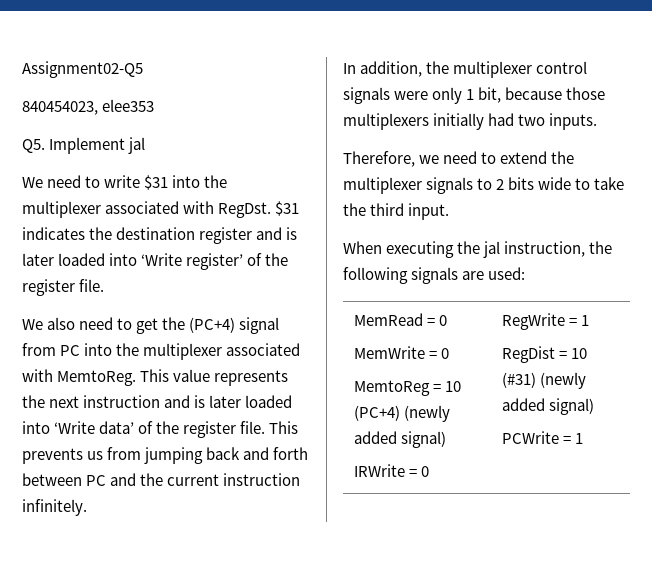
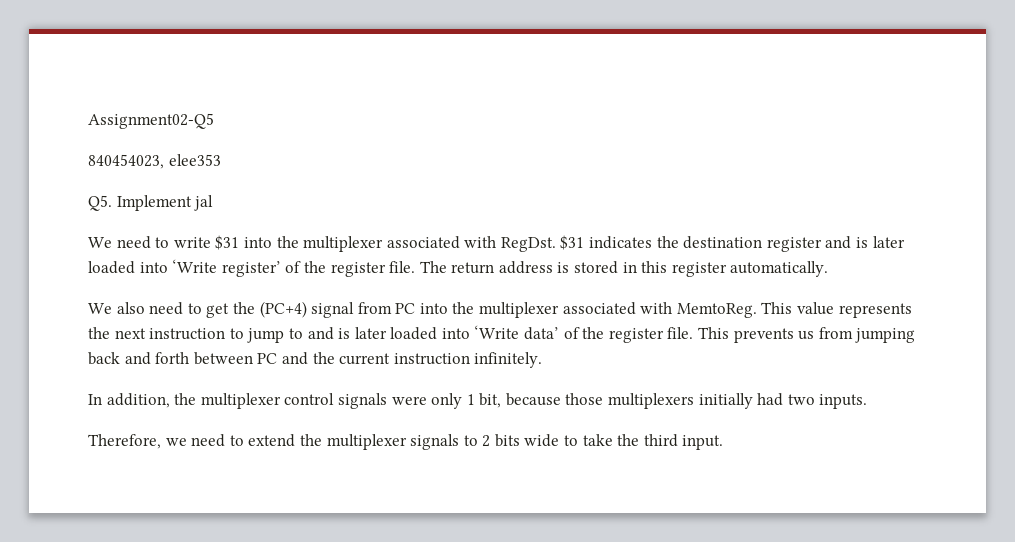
(105, 285) none -> [419,261,829,277] The return address is stored in this register automatically.
(161, 401) none -> [229,328,303,343] to jump to
[343,241,613,258] [343,267,526,284] [353,313,447,326] [353,346,449,359] [353,380,461,396] [353,405,450,422] [353,431,446,448] [353,464,429,477] [501,313,589,330] [501,346,587,363] [501,372,586,389] [501,398,594,415] [501,431,583,444] // When executing the jal instruction, the following signals are used: // MemRead = 0 // MemWrite = 0 // MemtoReg = 10 (PC+4) (newly added signal) // IRWrite = 0 | RegWrite = 1 // RegDist = 10 (#31) (newly added signal) // PCWrite = 1 -> (724, 442) none

